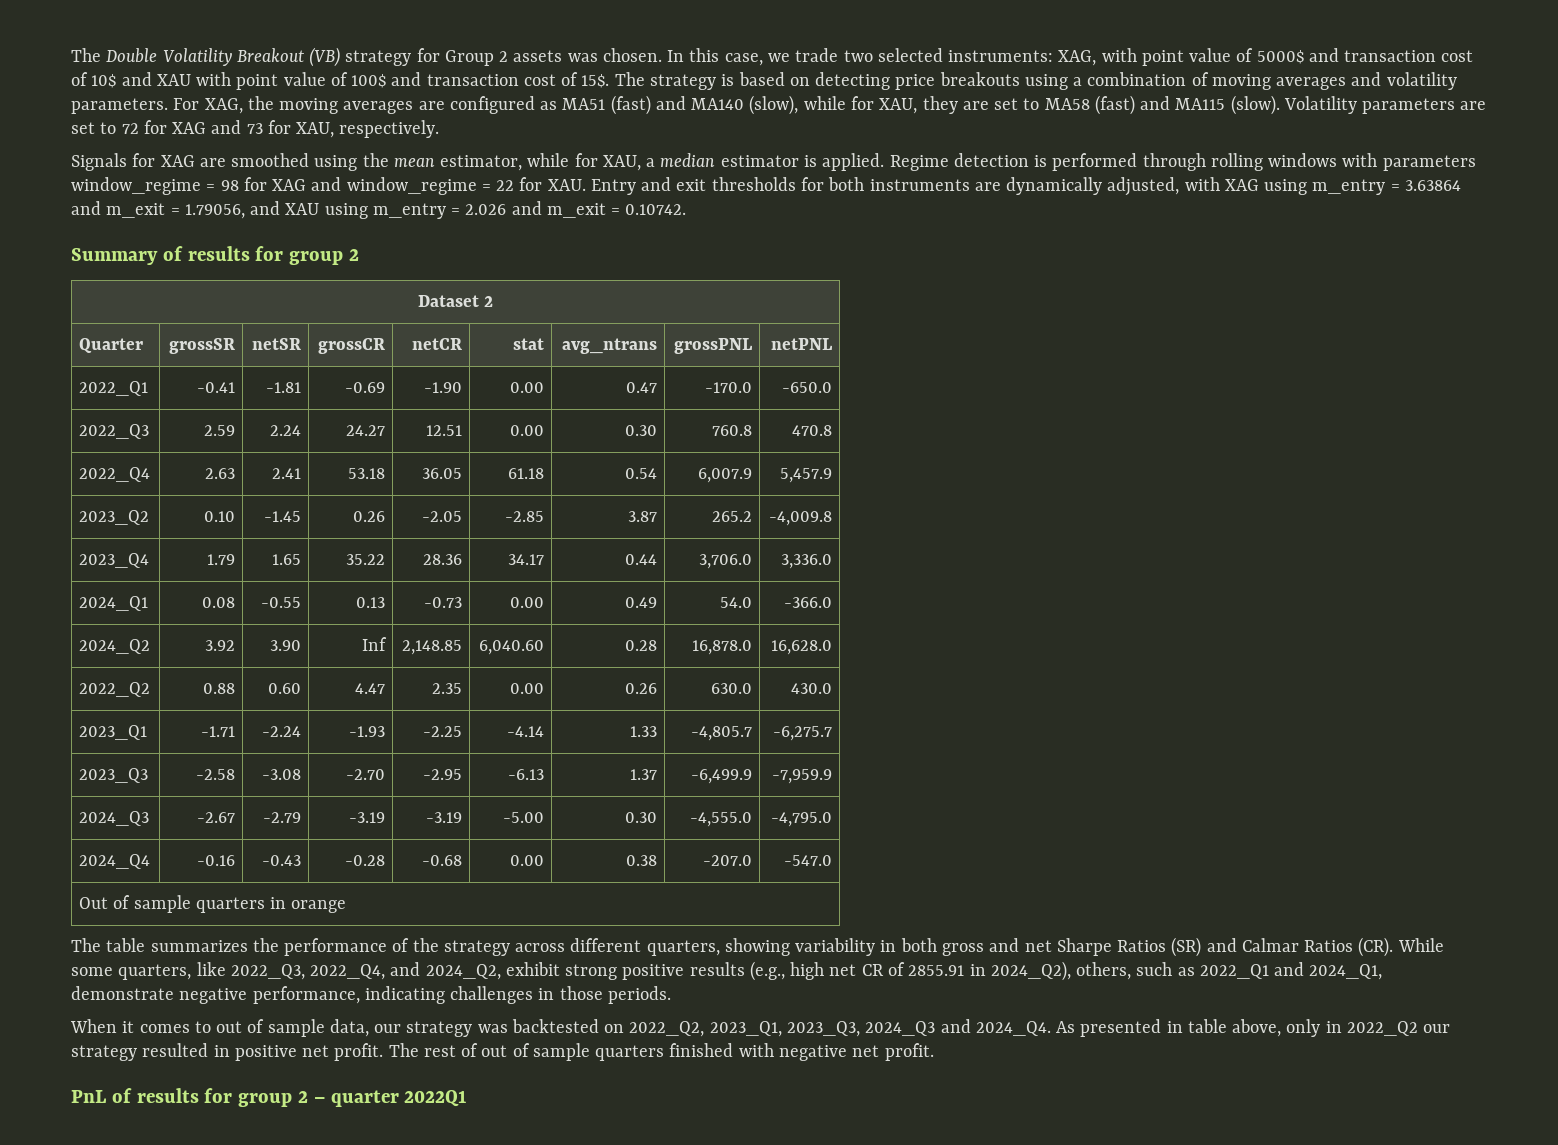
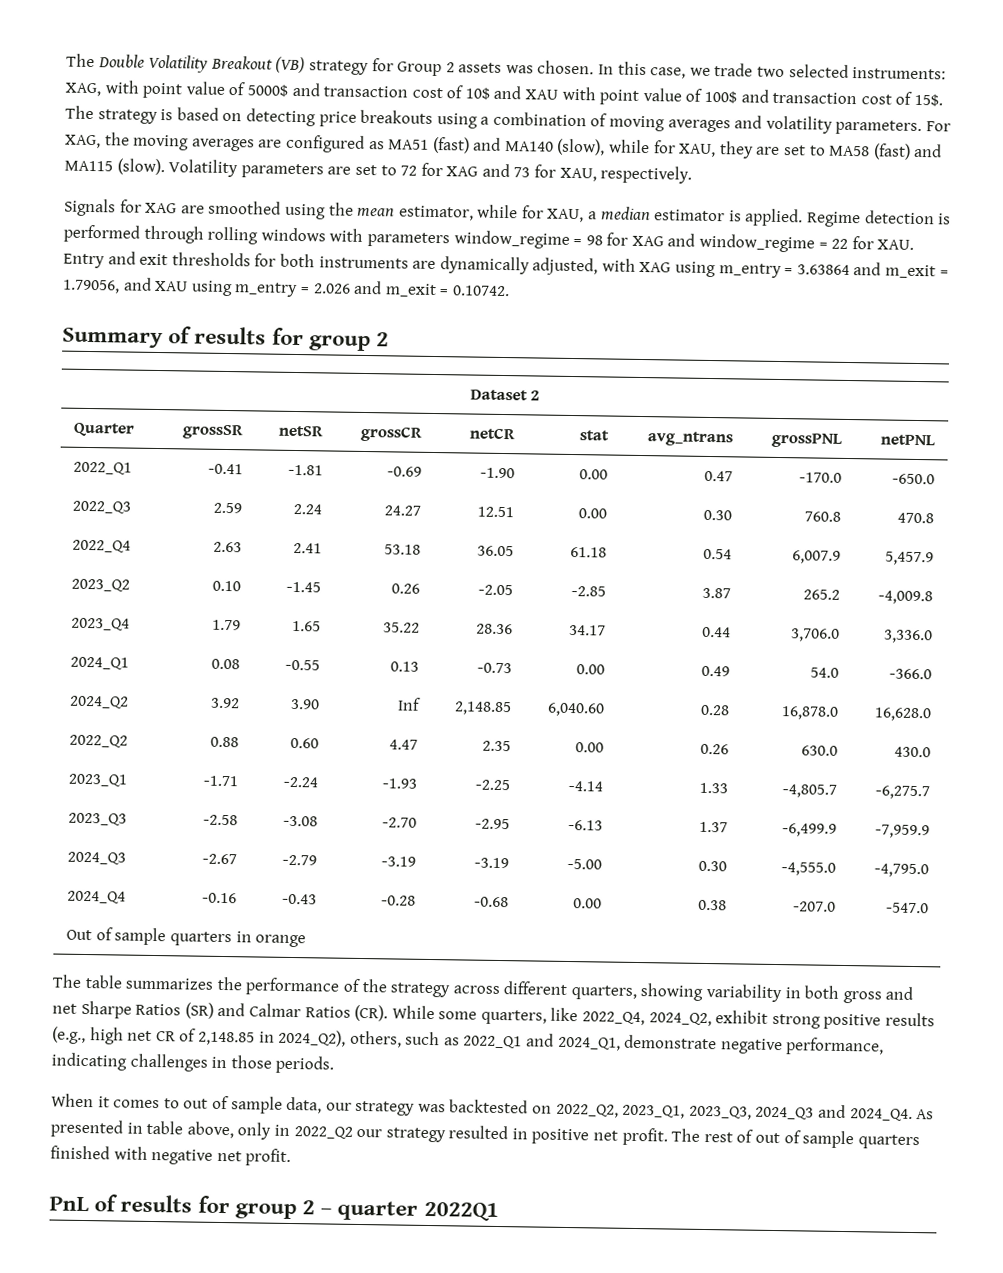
[230,962,421,980] 2022_Q3, 2022_Q4, and -> [582,1011,646,1026] 2022_Q4,
[908,965,965,976] 2855.91 -> [197,1031,255,1046] 2,148.85

